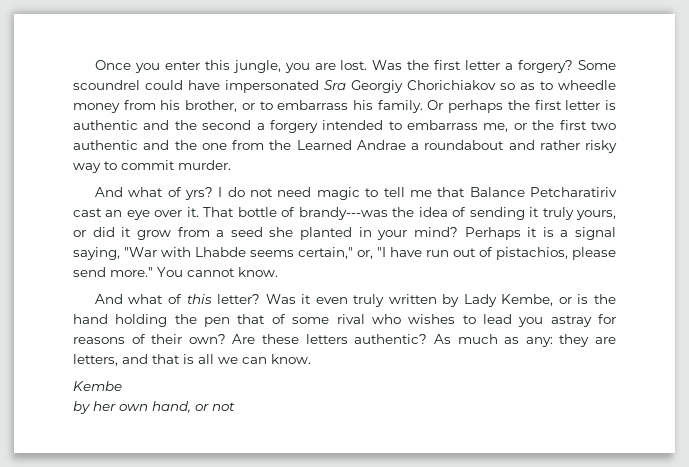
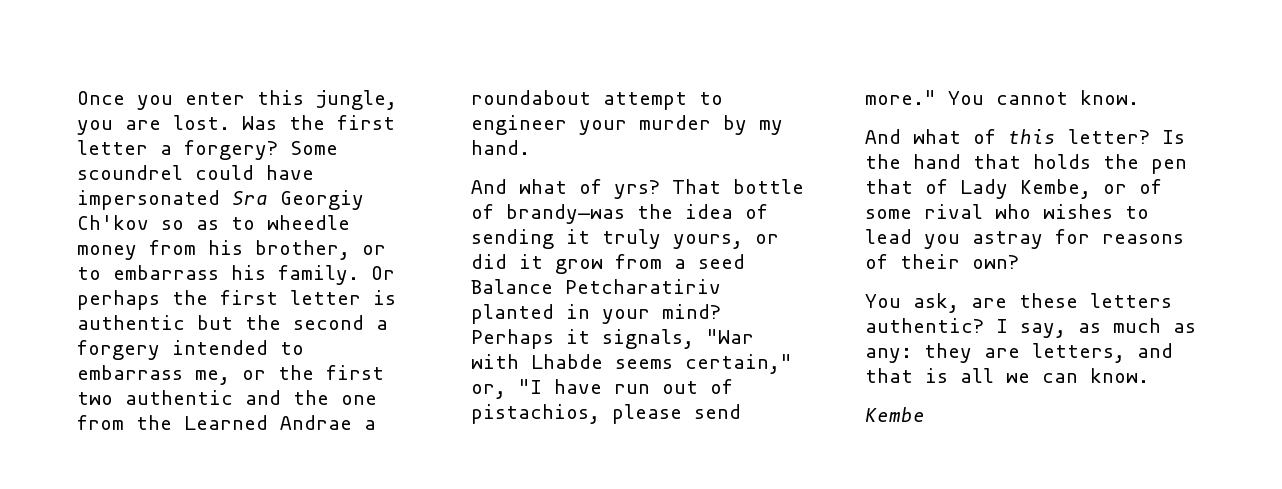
[407,80,496,90] Chorichiakov -> [77,215,149,230] Ch'kov
[143,120,170,130] and -> [197,315,233,330] but
[508,140,617,153] [73,160,231,173] [94,187,618,200] [73,207,199,220] and rather risky way to commit murder. // And what of yrs? I do not need magic to tell me that Balance Petcharatiriv cast an eye over it. -> [603,92,723,110] [471,115,783,135] [471,140,530,155] [471,179,660,199] attempt to engineer your murder by my hand. // And what of yrs?
[298,207,388,220] brandy---was -> [506,204,625,224] brandy—was
[269,227,294,237] she -> [471,279,721,294] Balance Petcharatiriv
[542,227,616,240] [73,247,120,260] is a signal saying, -> [602,329,694,349] signals,
[265,294,616,307] [73,314,266,327] Was it even truly written by Lady Kembe, or is the hand holding the pen that -> [1162,130,1185,144] [865,154,1187,174] [865,179,1127,199] Is the hand that holds the pen that of Lady Kembe, or
[232,334,451,344] Are these letters authentic? As -> [865,293,1172,313] [865,318,1101,338] // You ask, are these letters authentic? I say, as
[73,401,235,414] // by her own hand, or not -> (925, 414) none

